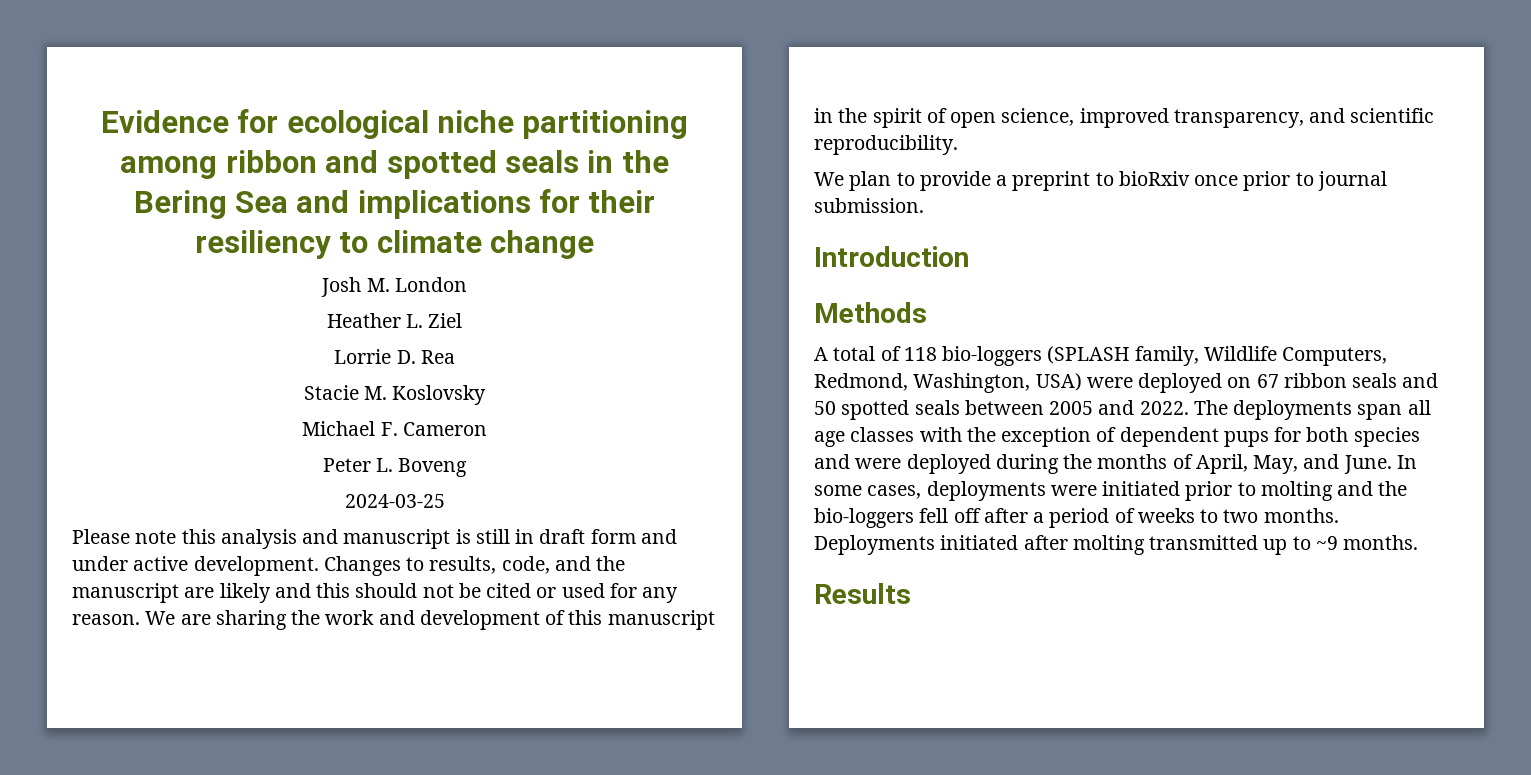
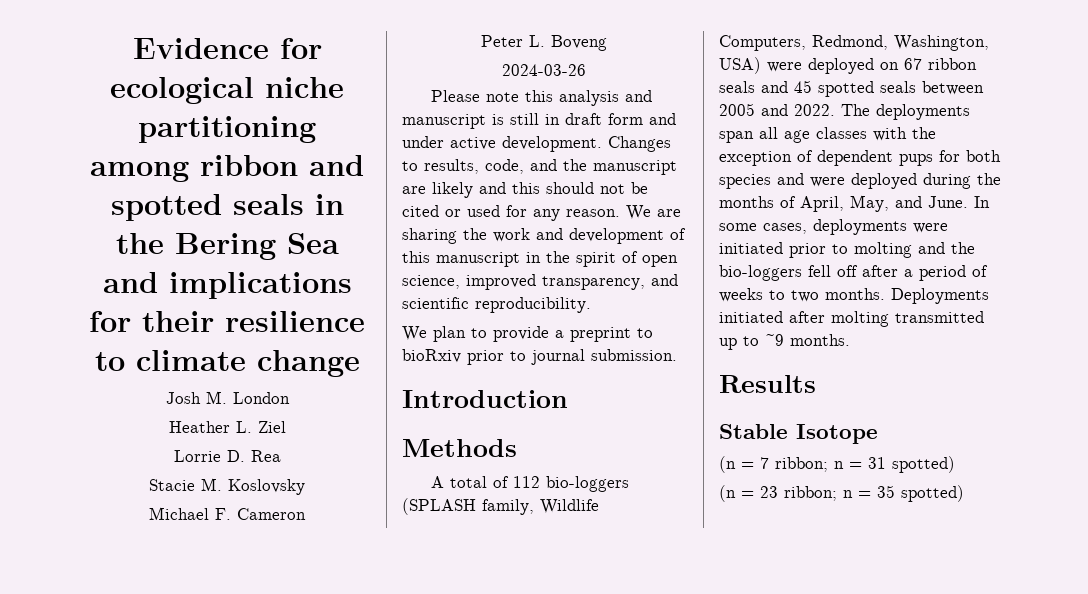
[194,230,331,259] resiliency -> [225,311,365,332] resilience
[344,494,445,508] 2024-03-25 -> [502,64,586,76] 2024-03-26
[1194,175,1239,186] once -> (461, 356) none
[903,347,937,361] 118 -> [512,476,540,488] 112
[814,401,836,415] 50 -> [794,80,812,93] 45
(911, 593) none -> [719,424,878,444] [719,456,955,473] [719,485,964,502] // Stable Isotope // (n = 7 ribbon; n = 31 spotted) // (n = 23 ribbon; n = 35 spotted)

